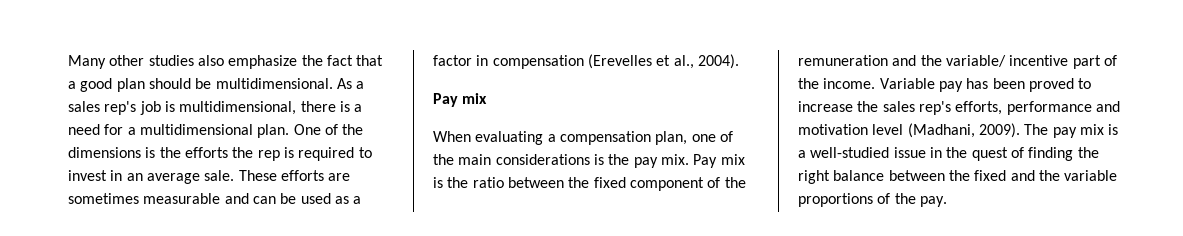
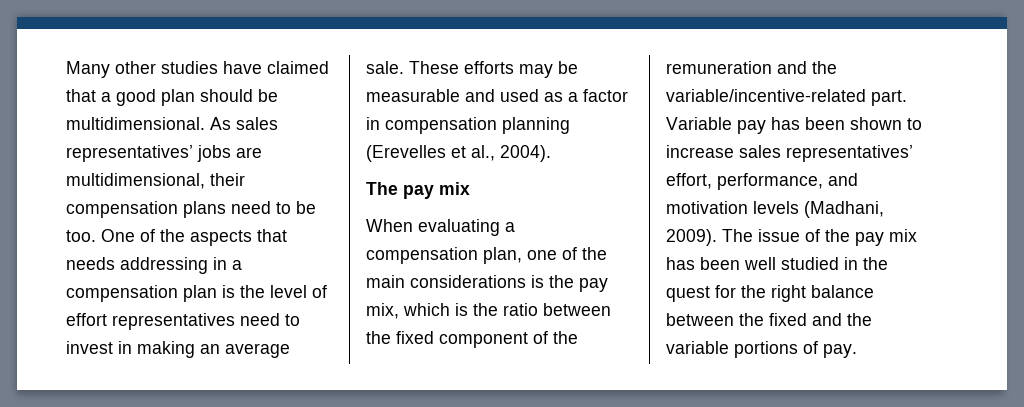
[197,55,353,69] also emphasize the fact -> [223,61,329,74] have claimed
[356,81,365,89] [68,101,363,115] [68,124,364,138] [68,147,355,161] a sales rep's job is multidimensional, there is a need for a multidimensional plan. One of the dimensions is the efforts the rep is required -> [236,117,278,130] [66,145,262,162] [66,173,245,189] [66,201,316,218] [66,229,287,246] [66,257,242,274] [66,285,327,302] [66,313,280,330] sales representatives’ jobs are multidimensional, their compensation plans need to be too. One of the aspects that needs addressing in a compensation plan is the level of effort representatives need
(123, 175) none -> [137,341,195,358] making
[328,173,351,181] [68,193,297,204] are sometimes measurable and can be -> [519,61,578,78] [366,89,495,102] may be measurable and
(584, 62) none -> [502,117,570,134] planning
[433,93,458,107] Pay -> [366,182,434,199] The pay
[660,154,745,168] mix. Pay mix -> [366,303,450,319] mix, which
[945,55,1117,69] [798,78,876,89] variable/ incentive part of the income. -> [666,89,907,106] variable/incentive-related part.
[1028,78,1074,92] proved -> [850,117,902,130] shown
[857,101,1092,115] the sales rep's efforts, performance -> [739,145,913,162] [666,173,823,190] sales representatives’ effort, performance,
[872,124,904,135] level -> [753,201,799,214] levels
[1052,124,1119,138] [798,147,926,158] pay mix is a well-studied issue -> [758,229,917,246] [666,257,839,270] issue of the pay mix has been well studied
[1010,147,1074,161] of finding -> [715,285,736,298] for
[798,193,916,207] proportions of the -> [734,341,818,358] portions of

